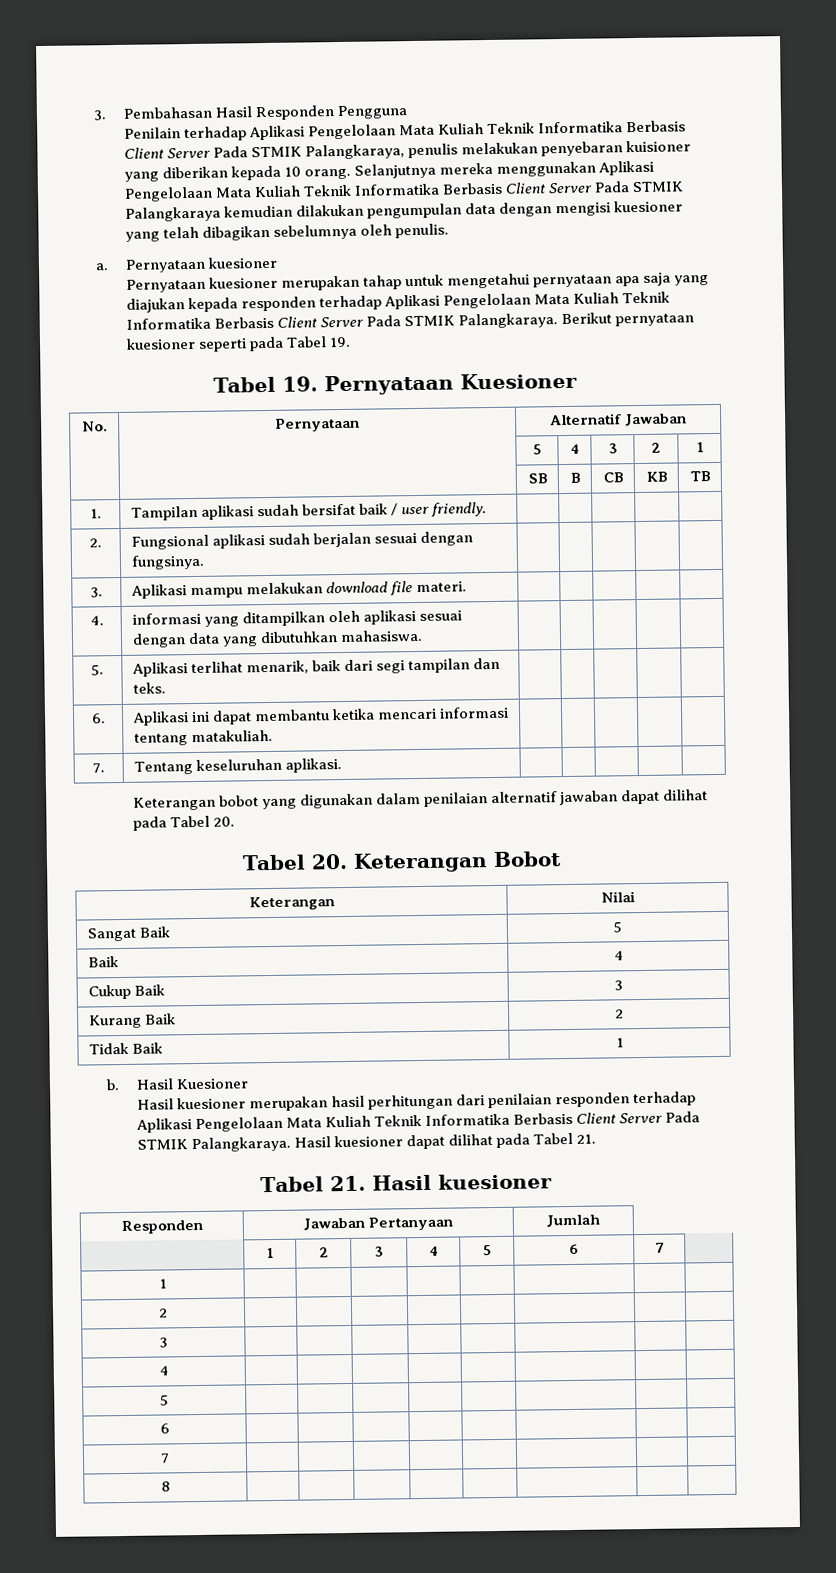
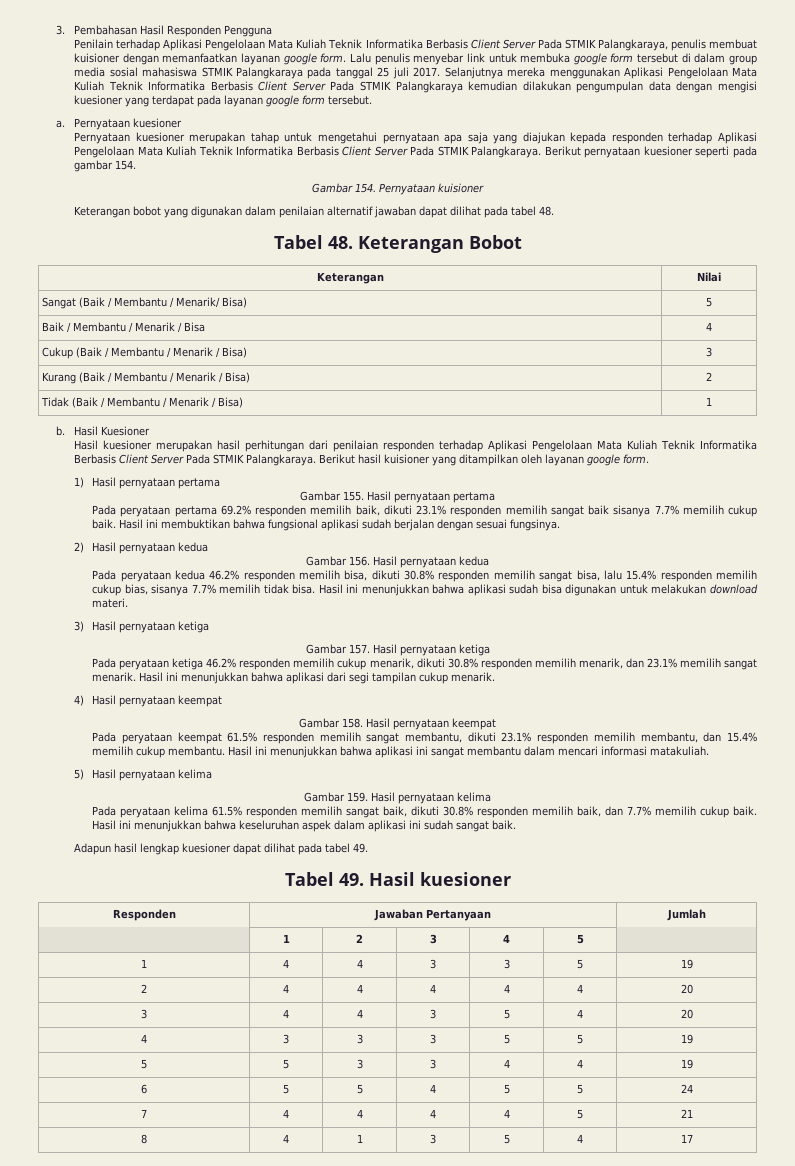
[461,140,692,157] [123,165,351,182] melakukan penyebaran kuisioner yang diberikan kepada 10 orang. -> [709,39,757,49] [74,53,758,65] [74,67,441,79] membuat kuisioner dengan memanfaatkan layanan google form. Lalu penulis menyebar link untuk membuka google form tersebut di dalam group media sosial mahasiswa STMIK Palangkaraya pada tanggal 25 juli 2017.
[162,223,449,241] telah dibagikan sebelumnya oleh penulis. -> [152,95,373,107] terdapat pada layanan google form tersebut.
[285,336,351,348] [212,372,578,396] [81,421,108,432] [275,417,360,432] [549,413,688,427] [532,444,542,455] [570,443,579,454] [607,443,618,454] [651,442,661,453] [695,442,704,453] [527,473,547,484] [569,472,580,483] [602,472,623,483] [645,471,667,482] [689,471,710,482] [89,508,102,519] [130,502,487,521] [89,538,102,548] [130,531,473,550] [130,554,205,570] [90,587,103,598] [130,581,467,599] [89,615,104,626] [131,610,462,627] [131,629,423,648] [91,664,104,676] [131,657,500,677] [132,682,166,694] [90,713,106,724] [131,706,509,726] [133,729,273,746] [92,763,105,774] [133,758,342,775] Tabel 19. // Tabel 19. Pernyataan Kuesioner // No. | Pernyataan | Alternatif Jawaban // | | 5 | 4 | 3 | 2 | 1 // | | SB | B | CB | KB | TB // 1. | Tampilan aplikasi sudah bersifat baik / user friendly. | | | | | // 2. | Fungsional aplikasi sudah berjalan sesuai dengan fungsinya. | | | | | // 3. | Aplikasi mampu melakukan download file materi. | | | | | // 4. | informasi yang ditampilkan oleh aplikasi sesuai dengan data yang dibutuhkan mahasiswa. | | | | | // 5. | Aplikasi terlihat menarik, baik dari segi tampilan dan teks. | | | | | // 6. | Aplikasi ini dapat membantu ketika mencari informasi tentang matakuliah. | | | | | // 7. | Tentang keseluruhan aplikasi. | | | | | -> [74,160,137,172] [312,183,484,195] gambar 154. // Gambar 154. Pernyataan kuisioner
[169,815,235,828] [241,853,349,871] Tabel 20. // Tabel 20. -> [511,206,555,216] [273,235,353,249] tabel 48. // Tabel 48.
[138,926,171,938] [613,921,622,933] [87,956,119,968] [613,950,624,961] [87,984,165,1000] [614,980,623,991] [88,1013,176,1029] [615,1009,624,1019] [88,1042,163,1055] Baik | 5 // Baik | 4 // Cukup Baik | 3 // Kurang Baik | 2 // Tidak Baik -> [79,297,248,308] [706,297,712,307] [42,322,206,333] [706,322,712,331] [42,347,248,359] [706,347,712,357] [42,372,251,384] [706,372,712,381] [41,397,244,408] (Baik / Membantu / Menarik/ Bisa) | 5 // Baik / Membantu / Menarik / Bisa | 4 // Cukup (Baik / Membantu / Menarik / Bisa) | 3 // Kurang (Baik / Membantu / Menarik / Bisa) | 2 // Tidak (Baik / Membantu / Menarik / Bisa)
[293,1136,331,1148] Hasil -> [319,454,650,466] [74,477,221,489] [300,491,495,503] [92,505,758,517] [92,519,561,531] [74,542,209,554] [306,556,489,568] [92,570,758,582] [92,584,759,596] [92,598,129,608] [74,621,210,633] [305,644,490,656] [92,658,758,670] [92,672,496,684] [74,695,223,707] [299,718,496,730] [92,732,758,744] [92,746,710,758] [74,769,213,781] [304,792,491,804] [92,806,758,818] [92,820,517,832] [74,843,180,855] Berikut hasil kuisioner yang ditampilkan oleh layanan google form. // 1) Hasil pernyataan pertama // Gambar 155. Hasil pernyataan pertama // Pada peryataan pertama 69.2% responden memilih baik, dikuti 23.1% responden memilih sangat baik sisanya 7.7% memilih cukup baik. Hasil ini membuktikan bahwa fungsional aplikasi sudah berjalan dengan sesuai fungsinya. // 2) Hasil pernyataan kedua // Gambar 156. Hasil pernyataan kedua // Pada peryataan kedua 46.2% responden memilih bisa, dikuti 30.8% responden memilih sangat bisa, lalu 15.4% responden memilih cukup bias, sisanya 7.7% memilih tidak bisa. Hasil ini menunjukkan bahwa aplikasi sudah bisa digunakan untuk melakukan download materi. // 3) Hasil pernyataan ketiga // Gambar 157. Hasil pernyataan ketiga // Pada peryataan ketiga 46.2% responden memilih cukup menarik, dikuti 30.8% responden memilih menarik, dan 23.1% memilih sangat menarik. Hasil ini menunjukkan bahwa aplikasi dari segi tampilan cukup menarik. // 4) Hasil pernyataan keempat // Gambar 158. Hasil pernyataan keempat // Pada peryataan keempat 61.5% responden memilih sangat membantu, dikuti 23.1% responden memilih membantu, dan 15.4% memilih cukup membantu. Hasil ini menunjukkan bahwa aplikasi ini sangat membantu dalam mencari informasi matakuliah. // 5) Hasil pernyataan kelima // Gambar 159. Hasil pernyataan kelima // Pada peryataan kelima 61.5% responden memilih sangat baik, dikuti 30.8% responden memilih baik, dan 7.7% memilih cukup baik. Hasil ini menunjukkan bahwa keseluruhan aspek dalam aplikasi ini sudah sangat baik. // Adapun hasil lengkap
[533,1132,597,1145] [260,1175,366,1193] Tabel 21. // Tabel 21. -> [325,843,369,853] [284,872,364,886] tabel 49. // Tabel 49.
[569,1243,579,1255] [654,1242,665,1253] [158,1278,167,1289] [158,1308,168,1318] [159,1337,168,1348] [158,1365,169,1376] [160,1394,169,1406] [159,1423,170,1434] [160,1453,170,1464] [160,1481,171,1492] | 6 | 7 | // 1 | | | | | | | | // 2 | | | | | | | | // 3 | | | | | | | | // 4 | | | | | | | | // 5 | | | | | | | | // 6 | | | | | | | | // 7 | | | | | | | | // 8 | | | | | | | | -> [141,959,147,968] [283,959,289,968] [356,959,363,968] [430,959,436,969] [503,959,510,969] [577,959,583,969] [680,959,693,969] [141,984,147,993] [283,984,289,993] [356,984,363,993] [430,984,436,993] [503,984,510,993] [577,984,583,993] [680,984,693,994] [141,1009,147,1019] [283,1009,289,1018] [356,1009,363,1018] [430,1009,436,1019] [503,1009,510,1019] [577,1009,583,1018] [680,1009,693,1019] [141,1034,147,1043] [283,1034,289,1044] [356,1034,363,1044] [430,1034,436,1044] [503,1034,510,1044] [577,1034,583,1044] [680,1034,693,1044] [141,1059,147,1069] [283,1059,289,1069] [356,1059,363,1069] [430,1059,436,1069] [503,1059,510,1068] [577,1059,583,1068] [680,1059,693,1069] [141,1084,147,1094] [283,1084,289,1094] [356,1084,363,1094] [430,1084,436,1093] [503,1084,510,1094] [577,1084,583,1094] [680,1084,693,1093] [141,1109,147,1118] [283,1109,289,1118] [356,1109,363,1118] [430,1109,436,1118] [503,1109,510,1118] [577,1109,583,1119] [680,1109,693,1118] [141,1134,147,1144] [283,1134,289,1143] [356,1134,363,1143] [430,1134,436,1144] [503,1134,510,1144] [577,1134,583,1143] [680,1134,693,1143] | // 1 | 4 | 4 | 3 | 3 | 5 | 19 // 2 | 4 | 4 | 4 | 4 | 4 | 20 // 3 | 4 | 4 | 3 | 5 | 4 | 20 // 4 | 3 | 3 | 3 | 5 | 5 | 19 // 5 | 5 | 3 | 3 | 4 | 4 | 19 // 6 | 5 | 5 | 4 | 5 | 5 | 24 // 7 | 4 | 4 | 4 | 4 | 5 | 21 // 8 | 4 | 1 | 3 | 5 | 4 | 17

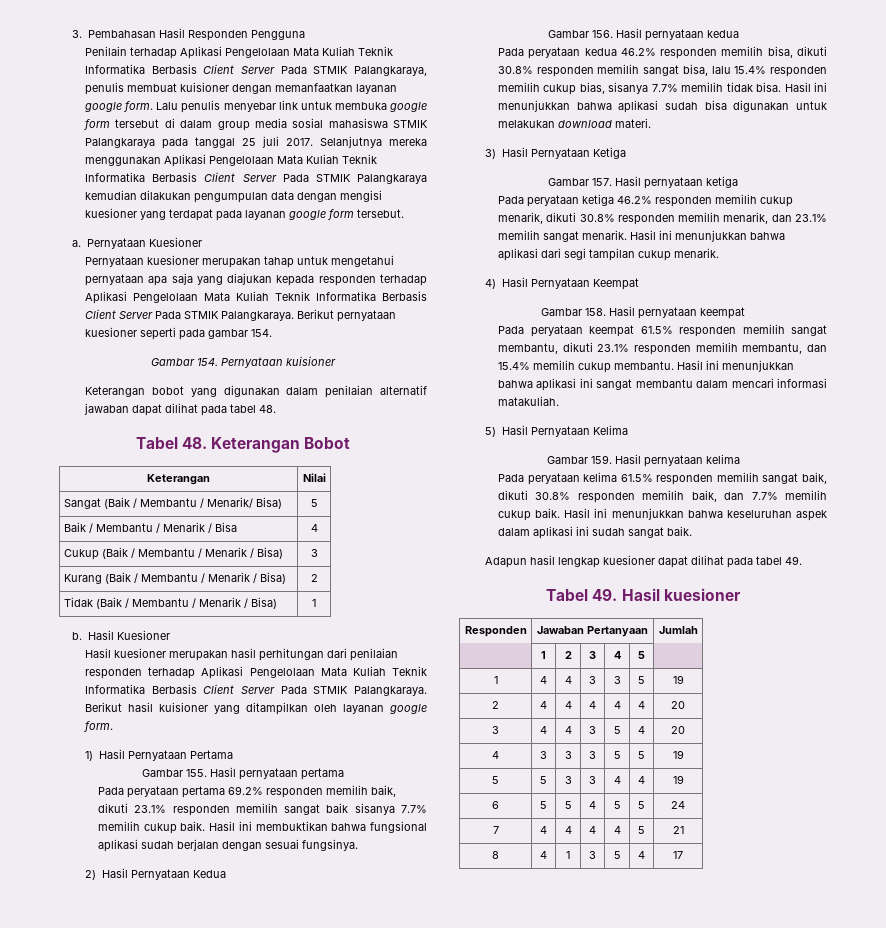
[133,118,183,128] kuesioner -> [148,237,202,247] Kuesioner
[119,478,221,489] pernyataan pertama -> [127,750,233,761] Pernyataan Pertama
[119,542,209,554] pernyataan kedua -> [130,869,226,880] Pernyataan Kedua
[119,621,210,633] pernyataan ketiga -> [530,147,626,159] Pernyataan Ketiga
[119,695,223,707] pernyataan keempat -> [530,278,639,290] Pernyataan Keempat
[119,769,213,781] pernyataan kelima -> [530,425,628,437] Pernyataan Kelima

